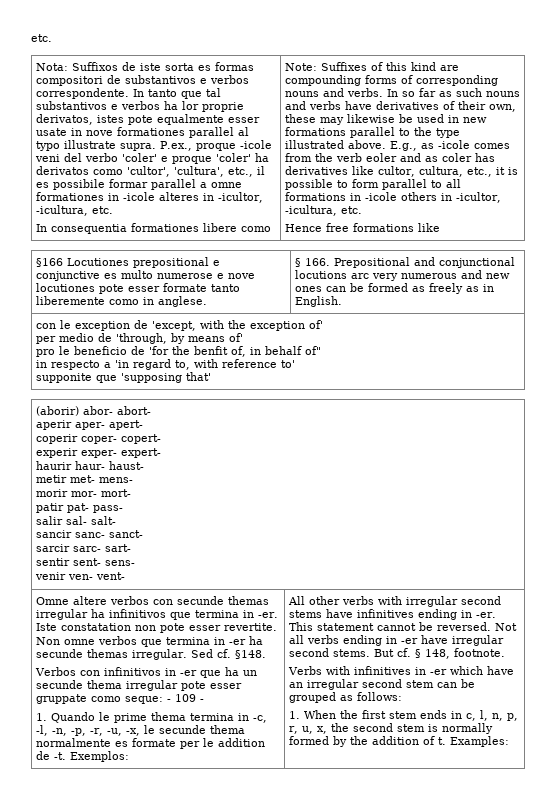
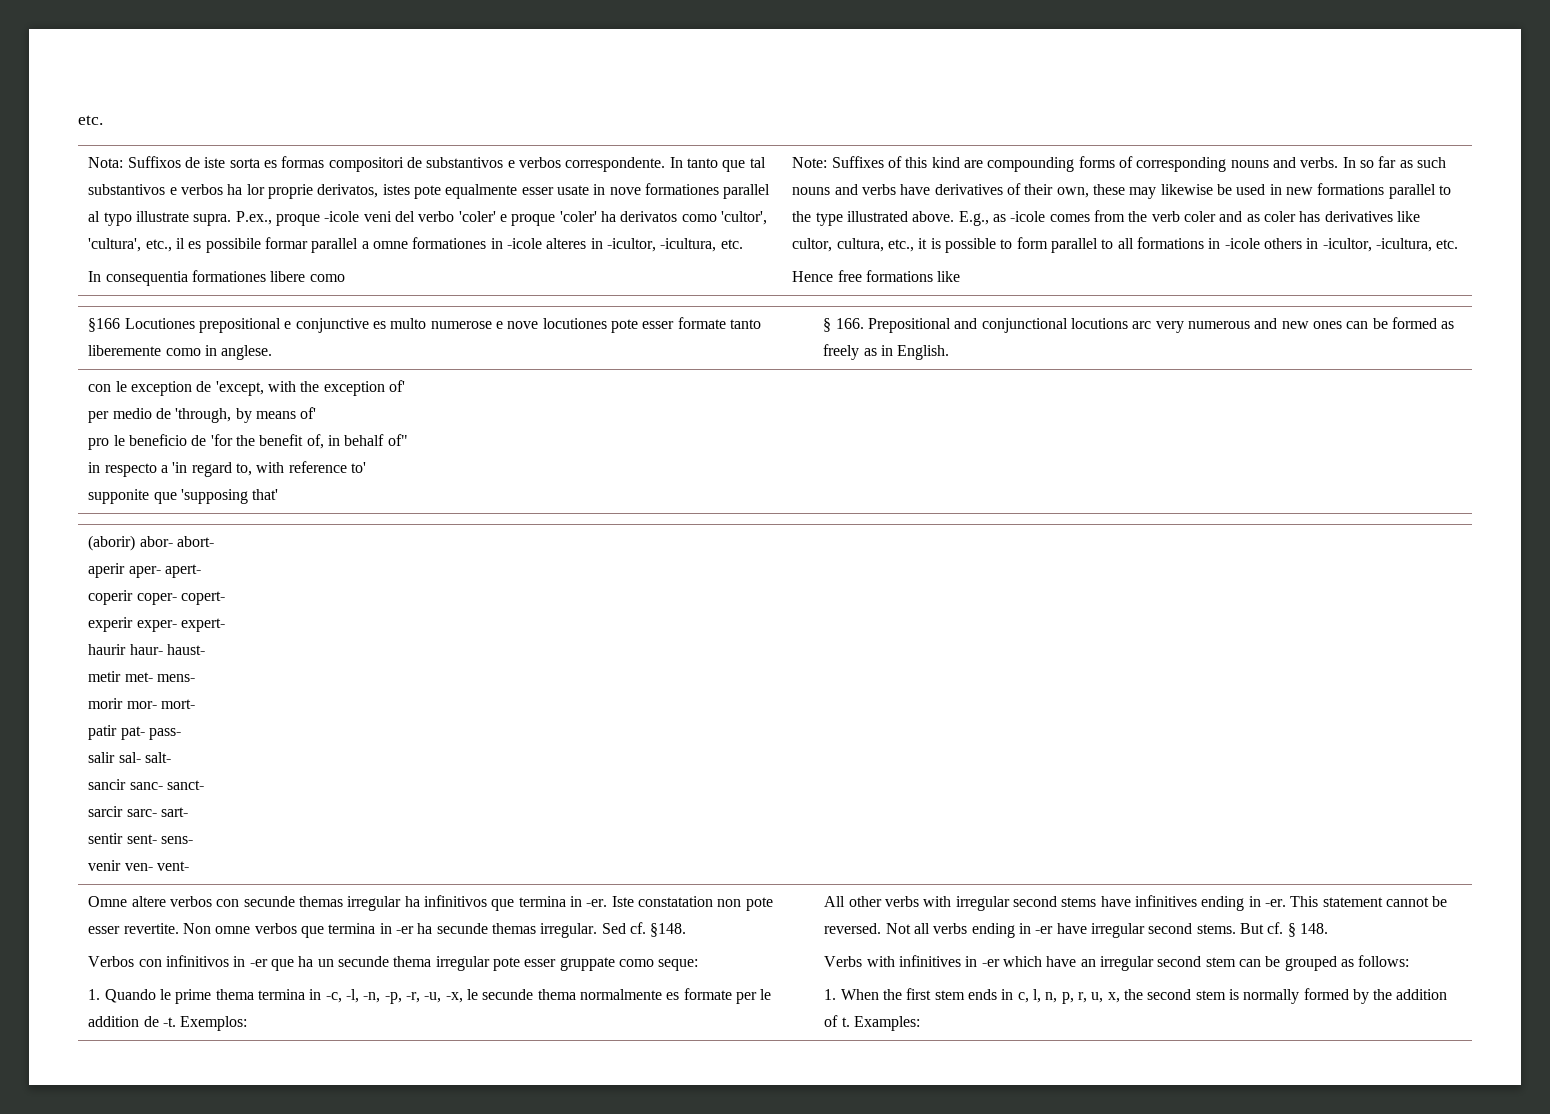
[365,153,397,162] eoler -> [1183,211,1216,222] coler
[193,346,228,355] benfit -> [259,434,304,446] benefit
[166,694,204,702] - 109 - -> (699, 965) none
[424,648,505,659] 148, footnote. -> [1299,923,1328,934] 148.

